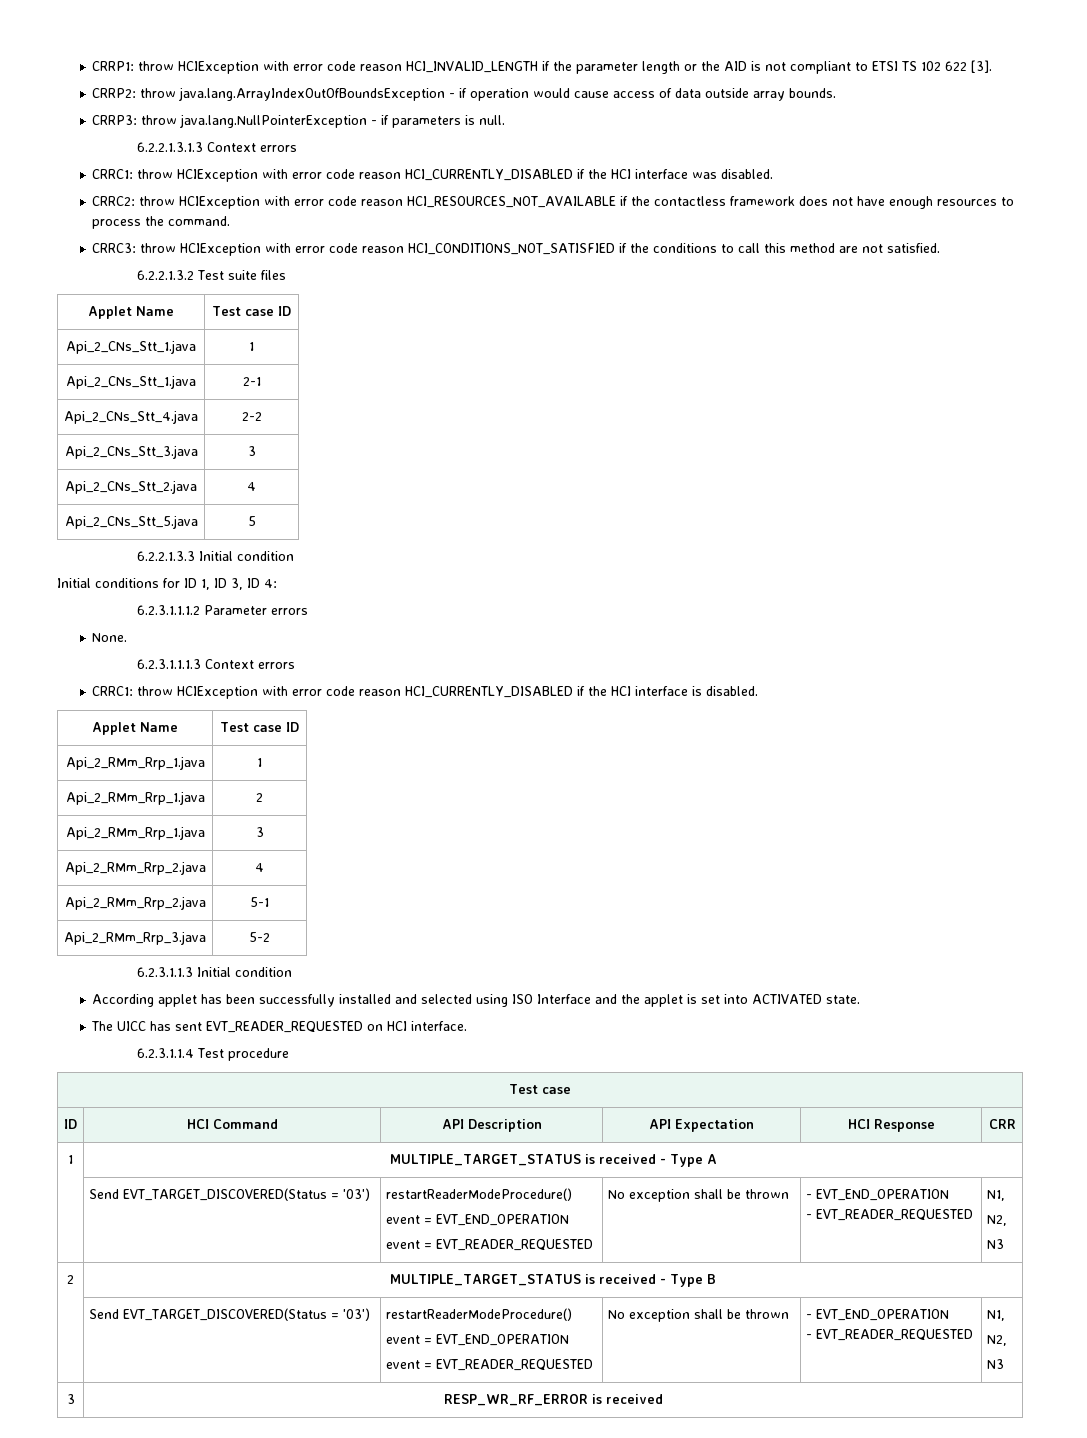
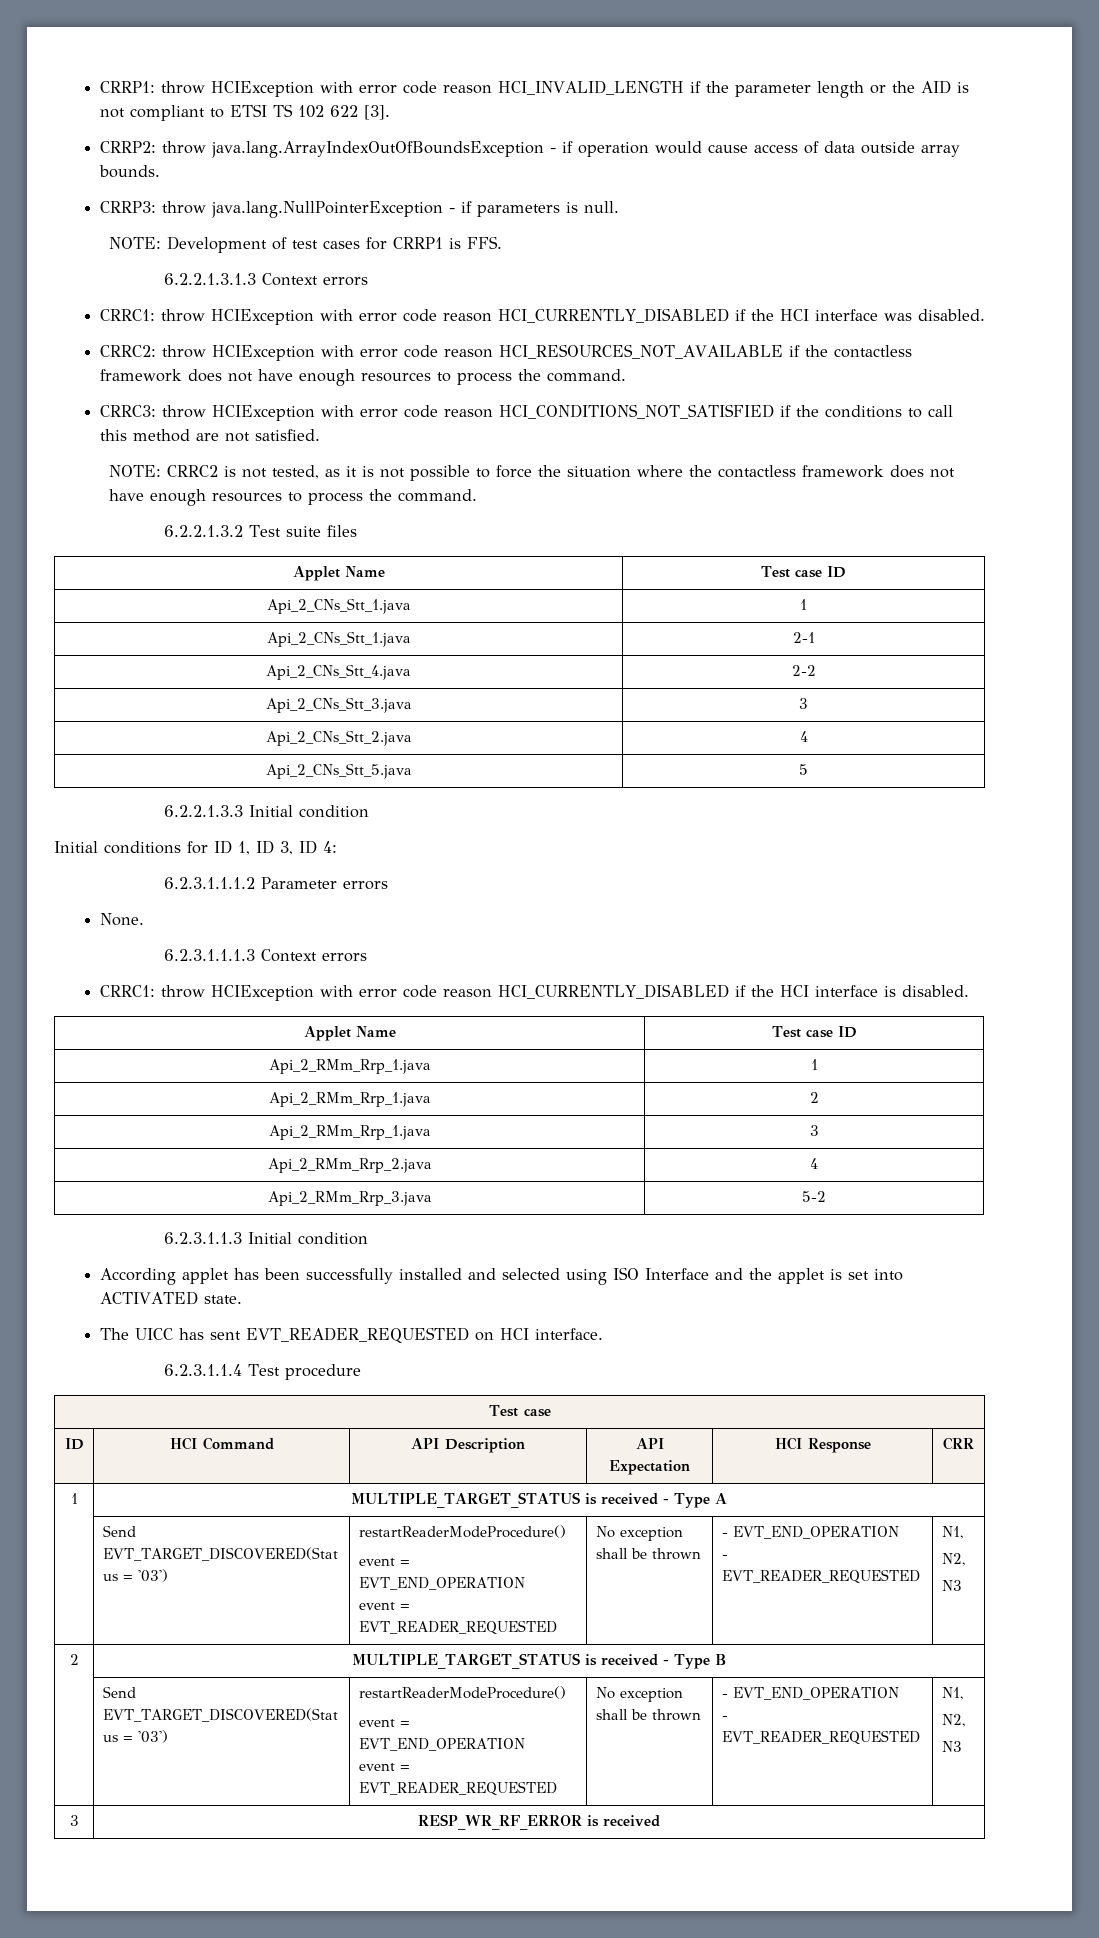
(506, 120) none -> [109,236,503,253] // NOTE: Development of test cases for CRRP1 is FFS.
(941, 248) none -> [109,465,956,481] [109,489,478,506] // NOTE: CRRC2 is not tested, as it is not possible to force the situation where the contactless framework does not have enough resources to process the command.
[64,896,206,910] [250,897,269,907] // Api_2_RMm_Rrp_2.java | 5-1 -> (818, 1163) none

